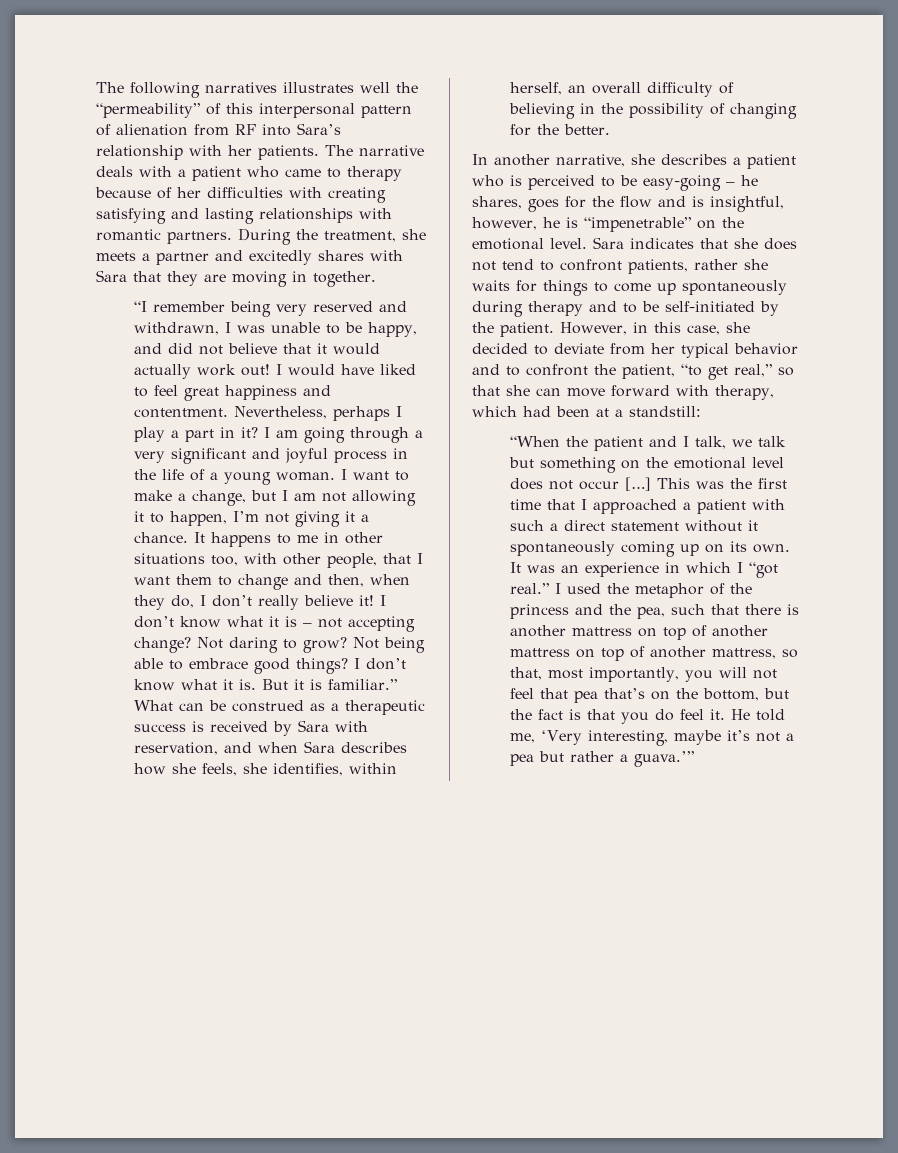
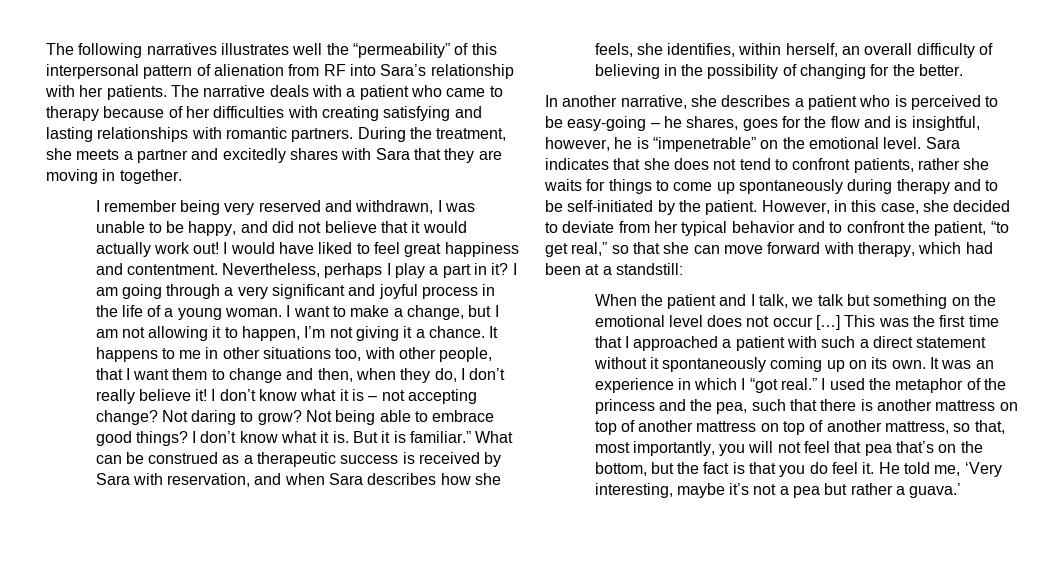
[133,301,147,312] “I -> [95,200,100,212] I
[509,436,560,447] “When -> [594,294,637,306] When
[633,751,694,767] guava.’” -> [909,483,962,498] guava.’

